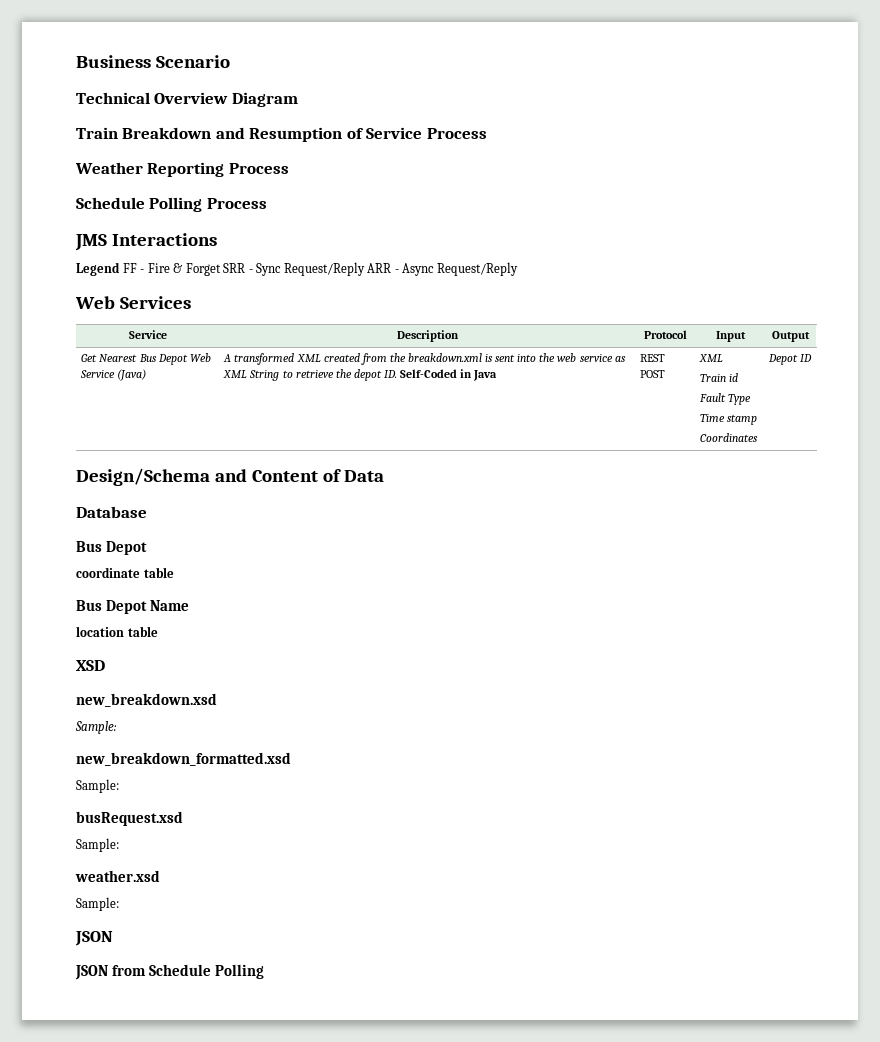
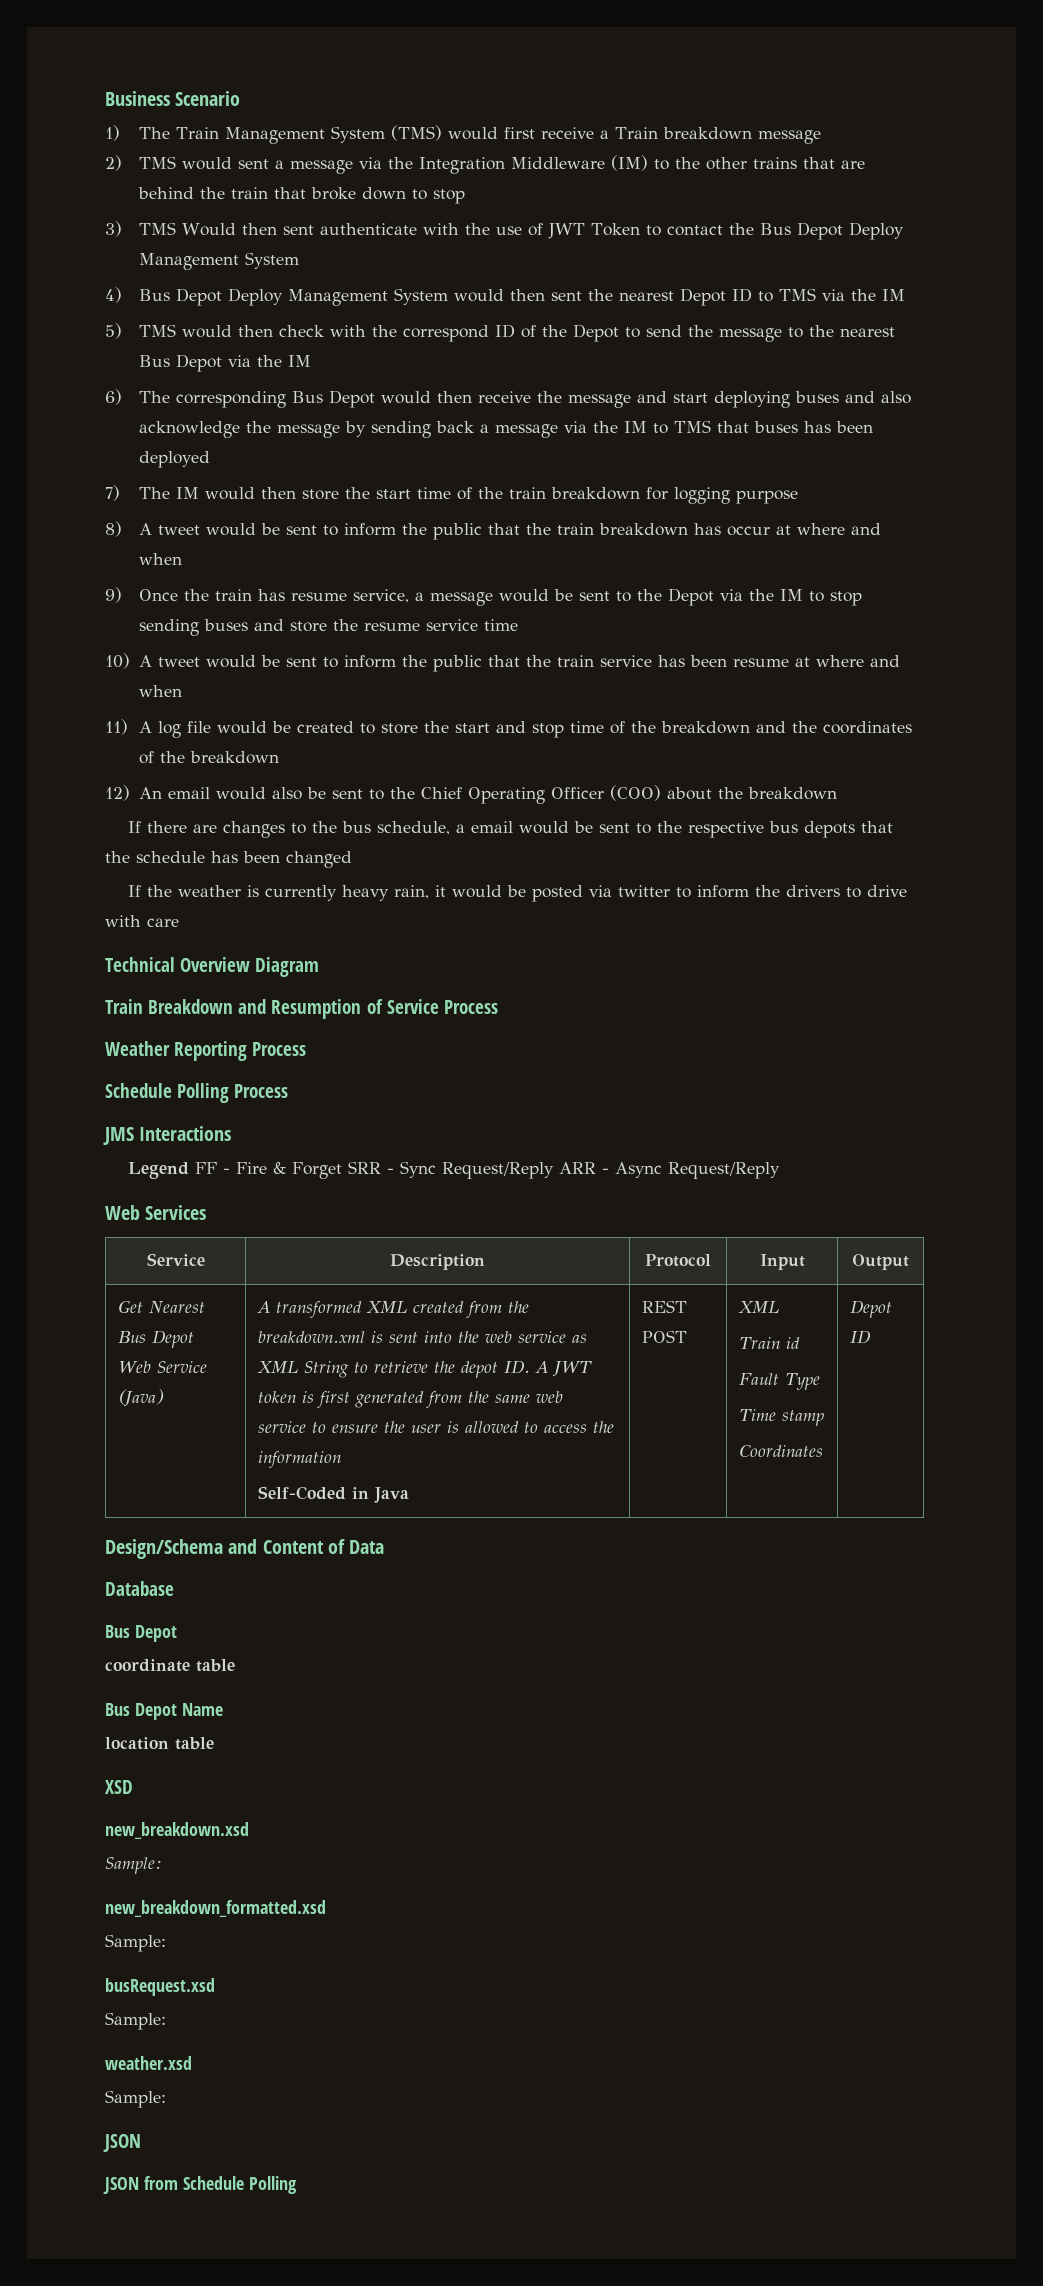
(230, 61) none -> [105,125,822,144] [105,155,866,174] [138,187,466,204] [105,221,905,240] [139,252,300,270] [105,287,906,306] [105,323,896,342] [139,354,312,372] [105,389,912,408] [139,420,874,438] [139,451,211,468] [105,485,799,504] [105,521,882,540] [139,553,183,565] [105,587,863,606] [139,619,519,636] [105,653,901,672] [139,685,183,697] [105,719,913,738] [139,751,280,764] [105,785,838,804] [128,821,894,838] [105,851,352,868] [128,885,908,902] [105,915,179,927] // 1) The Train Management System (TMS) would first receive a Train breakdown message // 2) TMS would sent a message via the Integration Middleware (IM) to the other trains that are behind the train that broke down to stop // 3) TMS Would then sent authenticate with the use of JWT Token to contact the Bus Depot Deploy Management System // 4) Bus Depot Deploy Management System would then sent the nearest Depot ID to TMS via the IM // 5) TMS would then check with the correspond ID of the Depot to send the message to the nearest Bus Depot via the IM // 6) The corresponding Bus Depot would then receive the message and start deploying buses and also acknowledge the message by sending back a message via the IM to TMS that buses has been deployed // 7) The IM would then store the start time of the train breakdown for logging purpose // 8) A tweet would be sent to inform the public that the train breakdown has occur at where and when // 9) Once the train has resume service, a message would be sent to the Depot via the IM to stop sending buses and store the resume service time // 10) A tweet would be sent to inform the public that the train service has been resume at where and when // 11) A log file would be created to store the start and stop time of the breakdown and the coordinates of the breakdown // 12) An email would also be sent to the Chief Operating Officer (COO) about the breakdown // If there are changes to the bus schedule, a email would be sent to the respective bus depots that the schedule has been changed // If the weather is currently heavy rain, it would be posted via twitter to inform the drivers to drive with care
(397, 374) none -> [535,1361,593,1377] [258,1391,564,1408] [258,1421,615,1433] [258,1451,342,1468] A JWT token is first generated from the same web service to ensure the user is allowed to access the information //

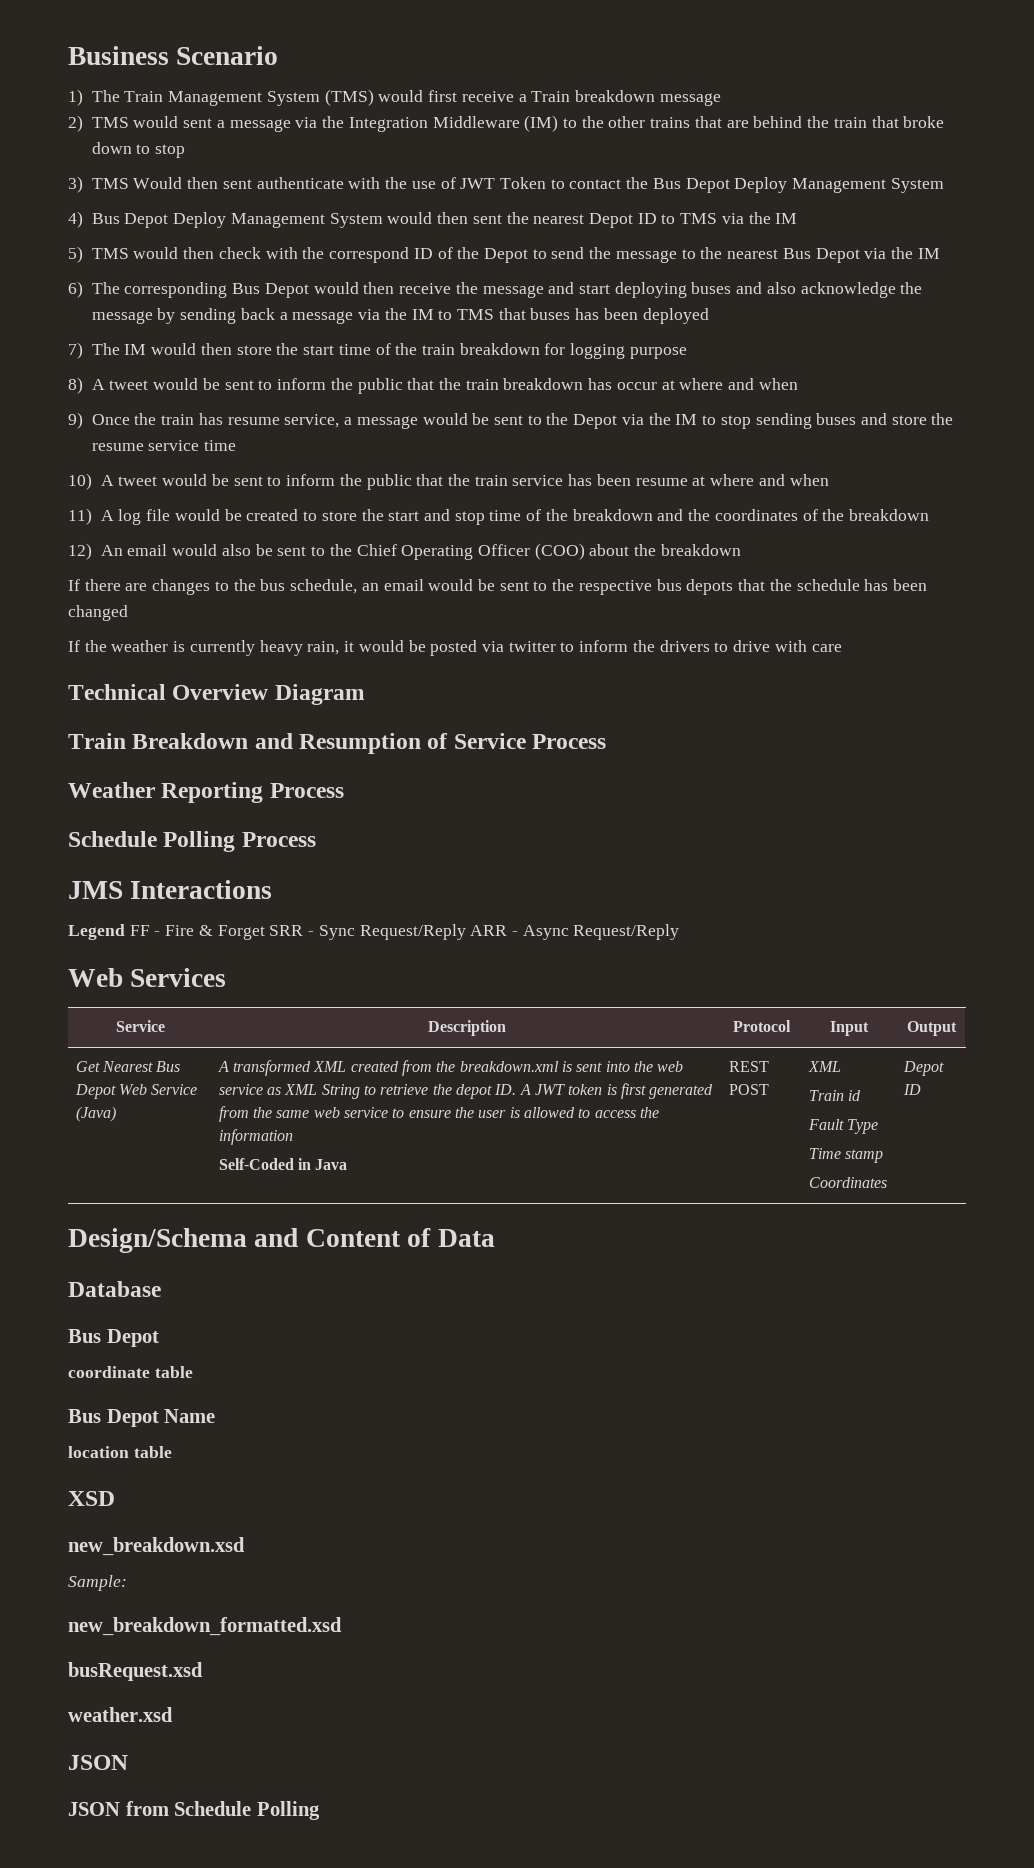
[456,824,466,833] a -> [361,583,379,591] an
[105,1934,166,1952] // Sample: -> (342, 1626) none
[105,2012,166,2030] // Sample: -> (203, 1671) none
[105,2090,166,2108] // Sample: -> (173, 1714) none

